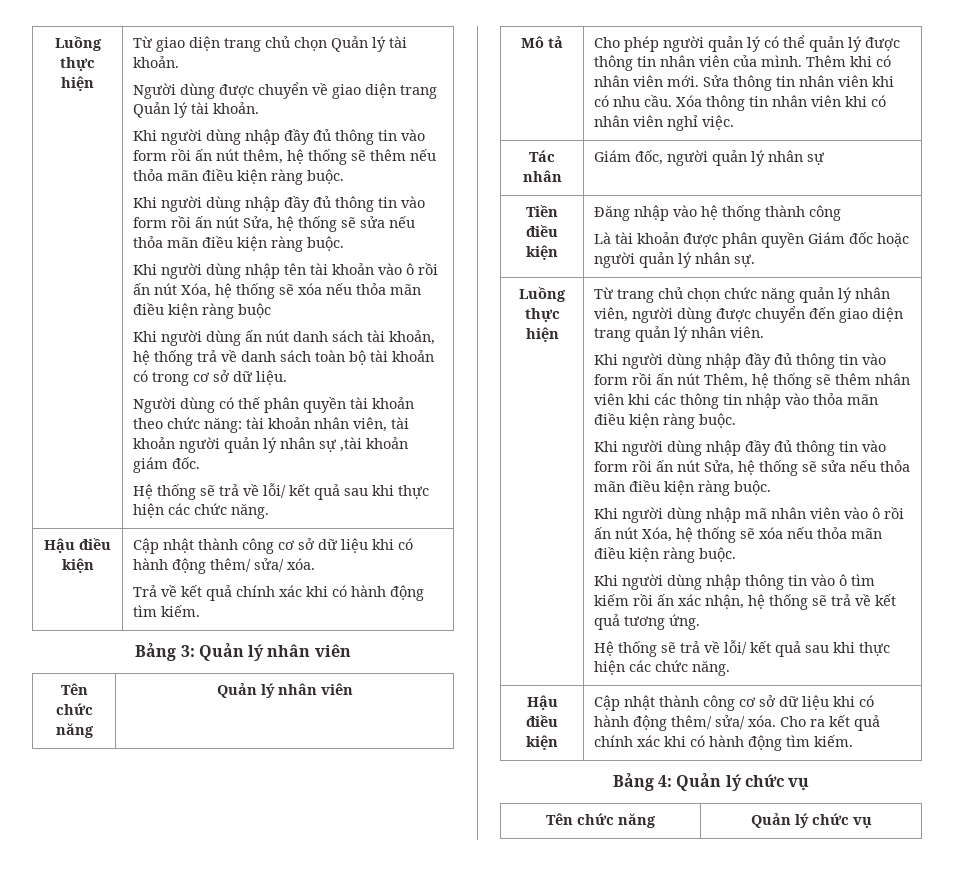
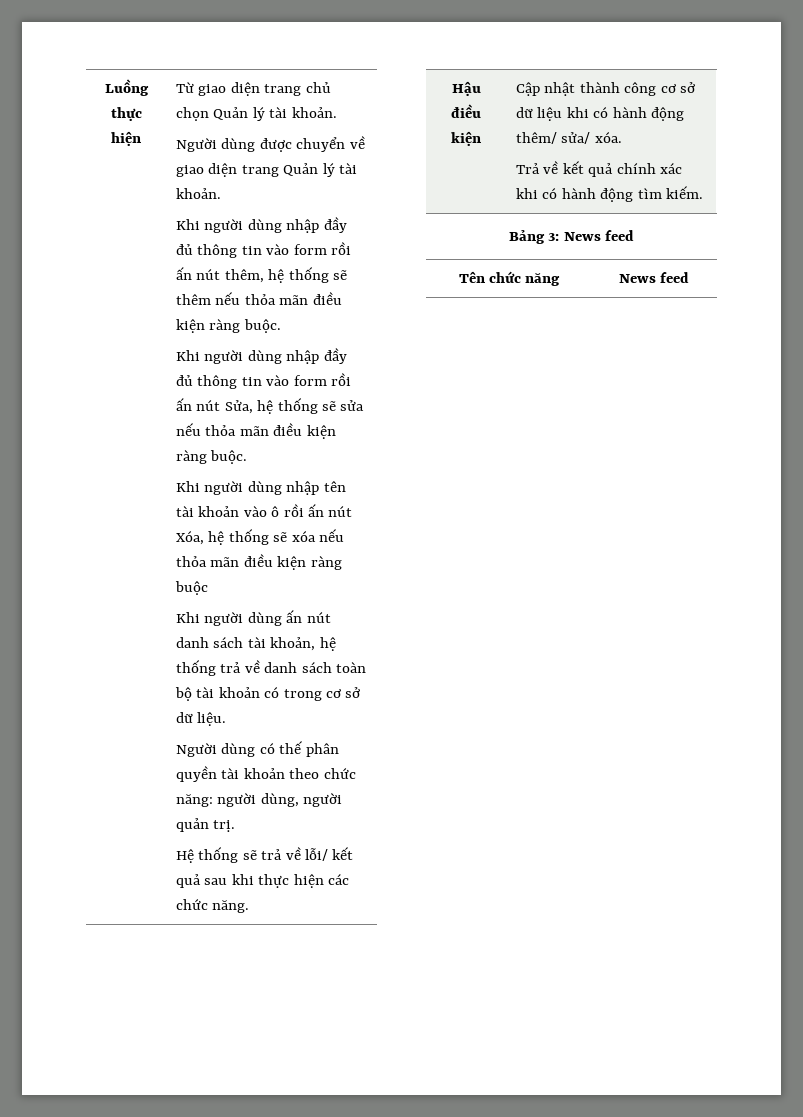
[246,417,410,432] [133,437,409,453] [133,457,201,473] tài khoản nhân viên, tài khoản người quản lý nhân sự ,tài khoản giám đốc. -> [217,793,343,807] [175,818,236,832] người dùng, người quản trị.
[198,643,351,661] [60,683,88,695] [55,703,93,715] [55,723,94,738] [216,683,353,698] [521,36,563,48] [594,35,901,52] [594,55,892,71] [594,75,895,91] [594,95,887,111] [594,115,735,131] [529,150,555,162] [522,170,562,182] [594,150,825,166] [526,205,558,217] [526,225,558,237] [526,245,558,260] [594,205,842,221] [594,232,910,248] [594,252,756,268] [519,287,566,302] [524,308,560,322] [525,327,559,342] [594,287,891,303] [594,306,904,323] [594,326,765,342] [594,353,887,369] [594,373,911,389] [594,393,879,409] [594,413,737,429] [594,440,887,456] [594,460,911,476] [594,480,772,496] [594,507,905,523] [594,527,883,543] [594,547,737,563] [594,574,876,590] [594,594,897,610] [594,614,701,630] [594,640,891,657] [594,660,731,676] [526,695,558,710] [526,715,558,727] [526,735,558,750] [594,695,875,711] [594,715,881,731] [594,735,854,751] [612,773,810,791] [546,813,656,828] [750,813,872,828] Quản lý nhân viên // Tên chức năng | Quản lý nhân viên // Mô tả | Cho phép người quản lý có thể quản lý được thông tin nhân viên của mình. Thêm khi có nhân viên mới. Sửa thông tin nhân viên khi có nhu cầu. Xóa thông tin nhân viên khi có nhân viên nghỉ việc. // Tác nhân | Giám đốc, người quản lý nhân sự // Tiền điều kiện | Đăng nhập vào hệ thống thành công // Là tài khoản được phân quyền Giám đốc hoặc người quản lý nhân sự. // Luồng thực hiện | Từ trang chủ chọn chức năng quản lý nhân viên, người dùng được chuyển đến giao diện trang quản lý nhân viên. // Khi người dùng nhập đầy đủ thông tin vào form rồi ấn nút Thêm, hệ thống sẽ thêm nhân viên khi các thông tin nhập vào thỏa mãn điều kiện ràng buộc. // Khi người dùng nhập đầy đủ thông tin vào form rồi ấn nút Sửa, hệ thống sẽ sửa nếu thỏa mãn điều kiện ràng buộc. // Khi người dùng nhập mã nhân viên vào ô rồi ấn nút Xóa, hệ thống sẽ xóa nếu thỏa mãn điều kiện ràng buộc. // Khi người dùng nhập thông tin vào ô tìm kiếm rồi ấn xác nhận, hệ thống sẽ trả về kết quả tương ứng. // Hệ thống sẽ trả về lỗi/ kết quả sau khi thực hiện các chức năng. // Hậu điều kiện | Cập nhật thành công cơ sở dữ liệu khi có hành động thêm/ sửa/ xóa. Cho ra kết quả chính xác khi có hành động tìm kiếm. // Bảng 4: Quản lý chức vụ // Tên chức năng | Quản lý chức vụ -> [563,230,635,241] [458,271,561,286] [618,272,690,283] News feed // Tên chức năng | News feed

